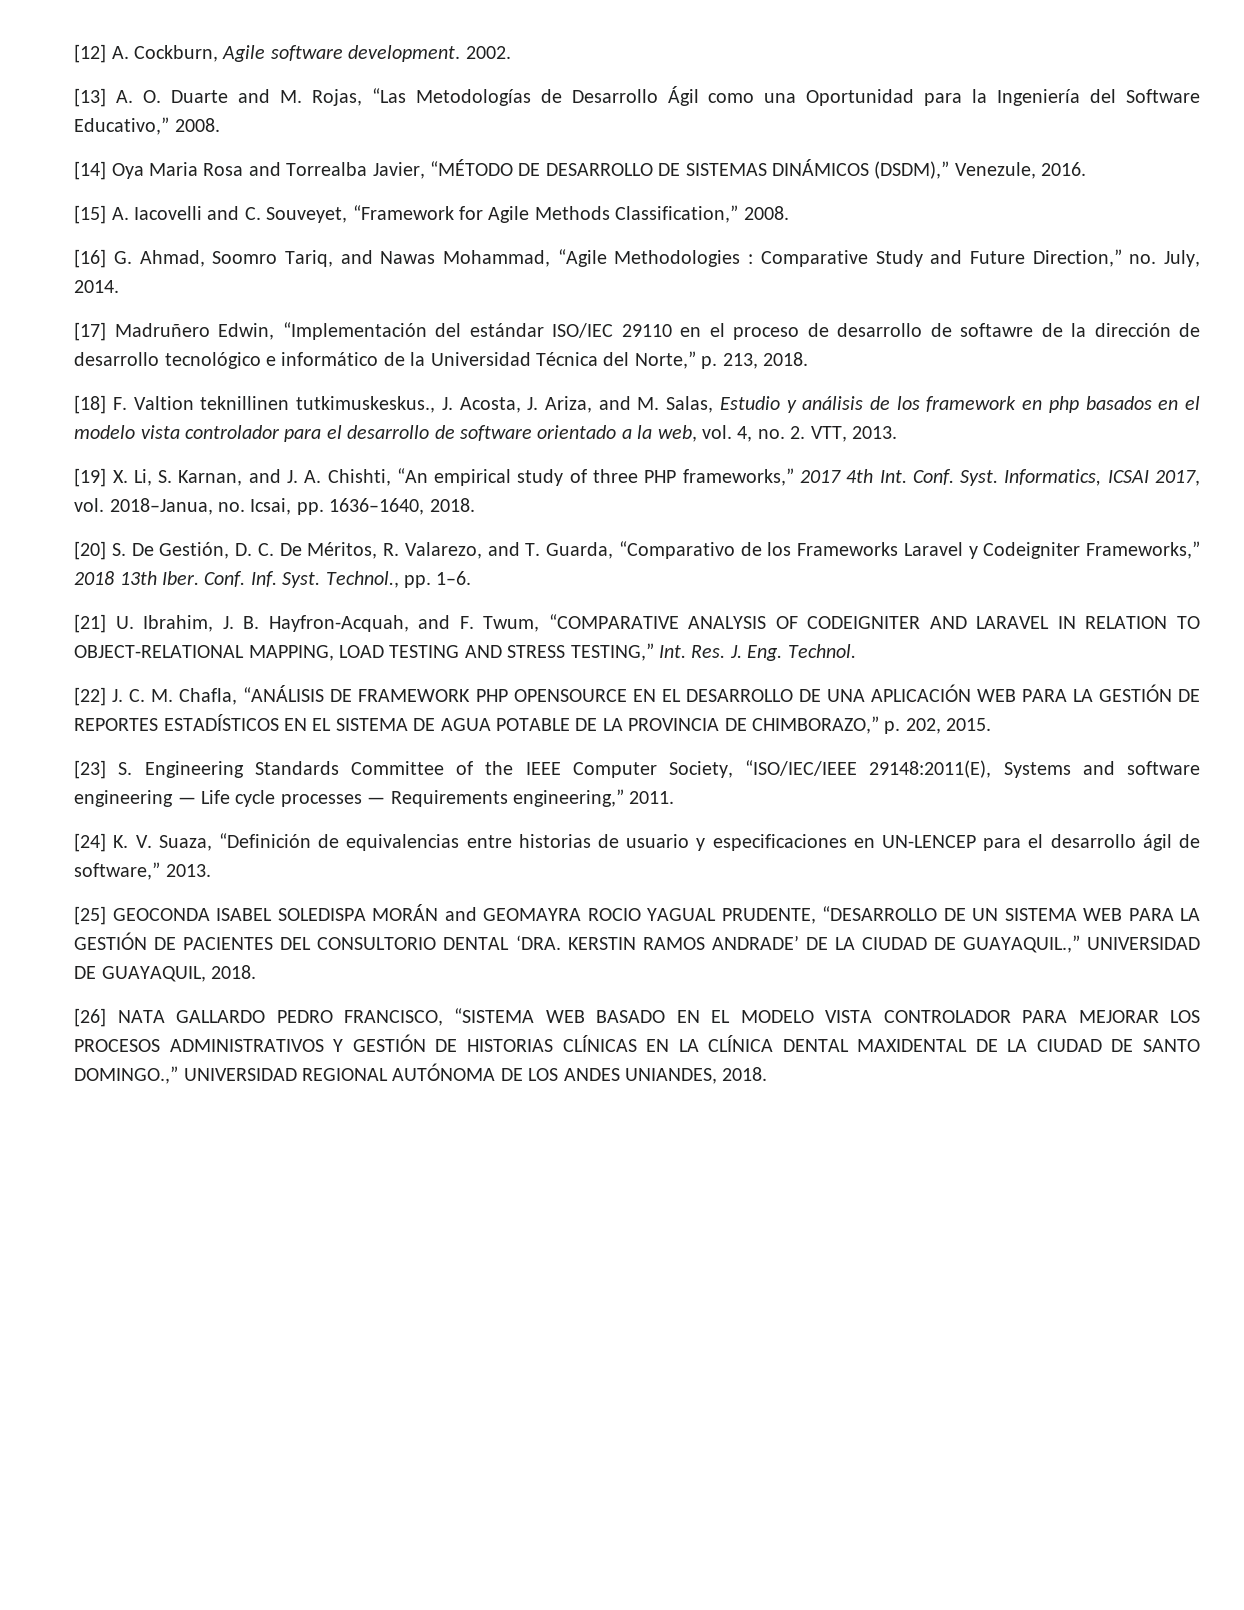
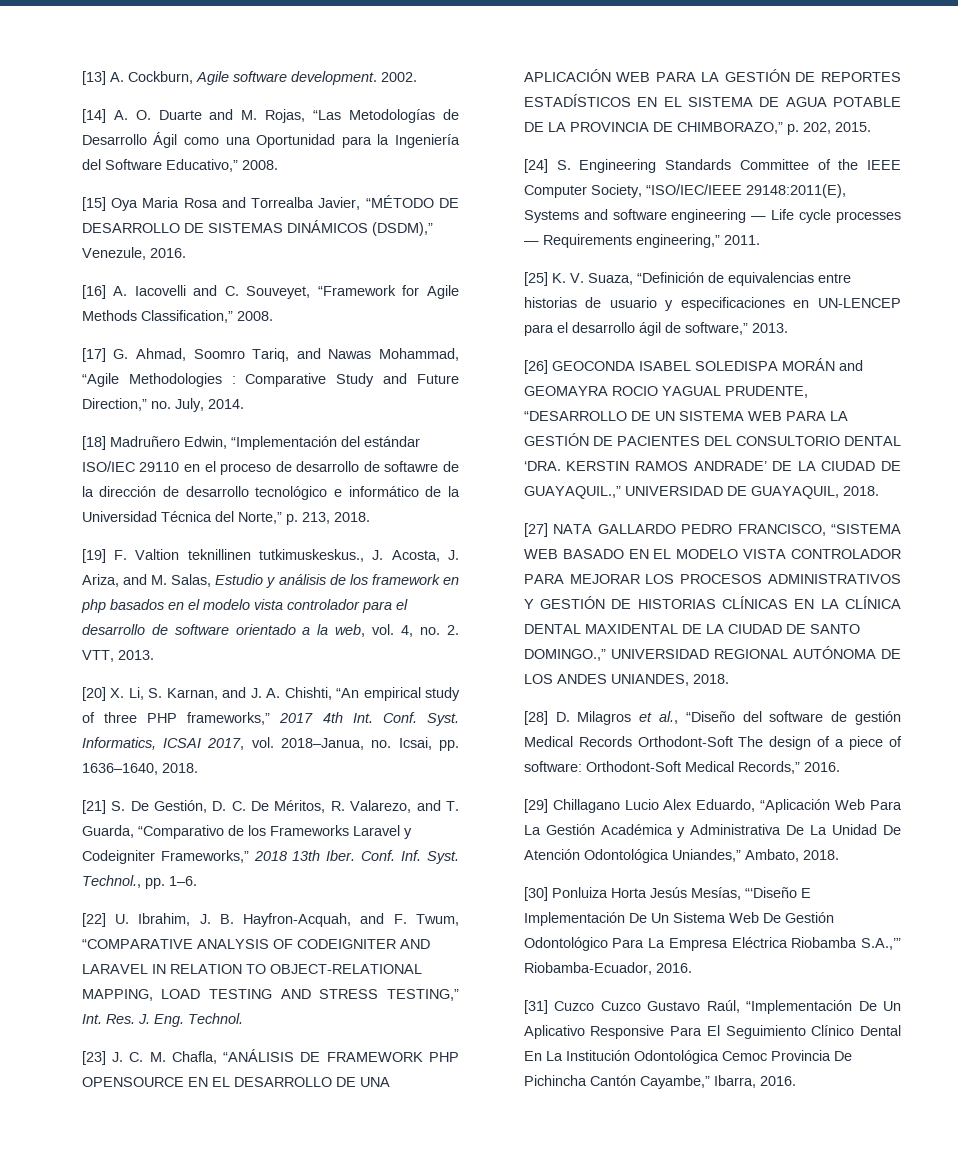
[74,44,107,63] [12] -> [81,71,106,85] [13]
[74,88,107,107] [13] -> [81,109,106,123] [14]
[74,161,107,180] [14] -> [81,197,106,211] [15]
[74,205,107,224] [15] -> [81,285,106,299] [16]
[74,249,107,268] [16] -> [81,348,106,362] [17]
[74,322,107,341] [17] -> [81,436,106,450] [18]
[74,395,107,414] [18] -> [81,549,106,563] [19]
[74,468,107,487] [19] -> [81,687,106,701] [20]
[74,541,107,560] [20] -> [81,800,106,814] [21]
[74,614,107,633] [21] -> [81,913,106,927] [22]
[74,687,107,706] [22] -> [81,1051,106,1065] [23]
[74,760,107,779] [23] -> [523,159,548,173] [24]
[74,833,107,852] [24] -> [523,272,548,286] [25]
[74,906,107,925] [25] -> [523,360,548,374] [26]
[74,1008,107,1027] [26] -> [523,523,548,537] [27]
(768, 1074) none -> [523,711,901,725] [523,736,902,750] [523,761,840,774] [523,799,902,813] [523,824,901,838] [523,849,839,863] [523,887,811,901] [523,912,834,926] [523,937,901,951] [523,962,692,975] [523,1000,901,1014] [523,1025,901,1039] [523,1050,852,1064] [523,1075,796,1089] // [28] D. Milagros et al., “Diseño del software de gestión Medical Records Orthodont-Soft The design of a piece of software: Orthodont-Soft Medical Records,” 2016. // [29] Chillagano Lucio Alex Eduardo, “Aplicación Web Para La Gestión Académica y Administrativa De La Unidad De Atención Odontológica Uniandes,” Ambato, 2018. // [30] Ponluiza Horta Jesús Mesías, “‘Diseño E Implementación De Un Sistema Web De Gestión Odontológico Para La Empresa Eléctrica Riobamba S.A.,’” Riobamba-Ecuador, 2016. // [31] Cuzco Cuzco Gustavo Raúl, “Implementación De Un Aplicativo Responsive Para El Seguimiento Clínico Dental En La Institución Odontológica Cemoc Provincia De Pichincha Cantón Cayambe,” Ibarra, 2016.

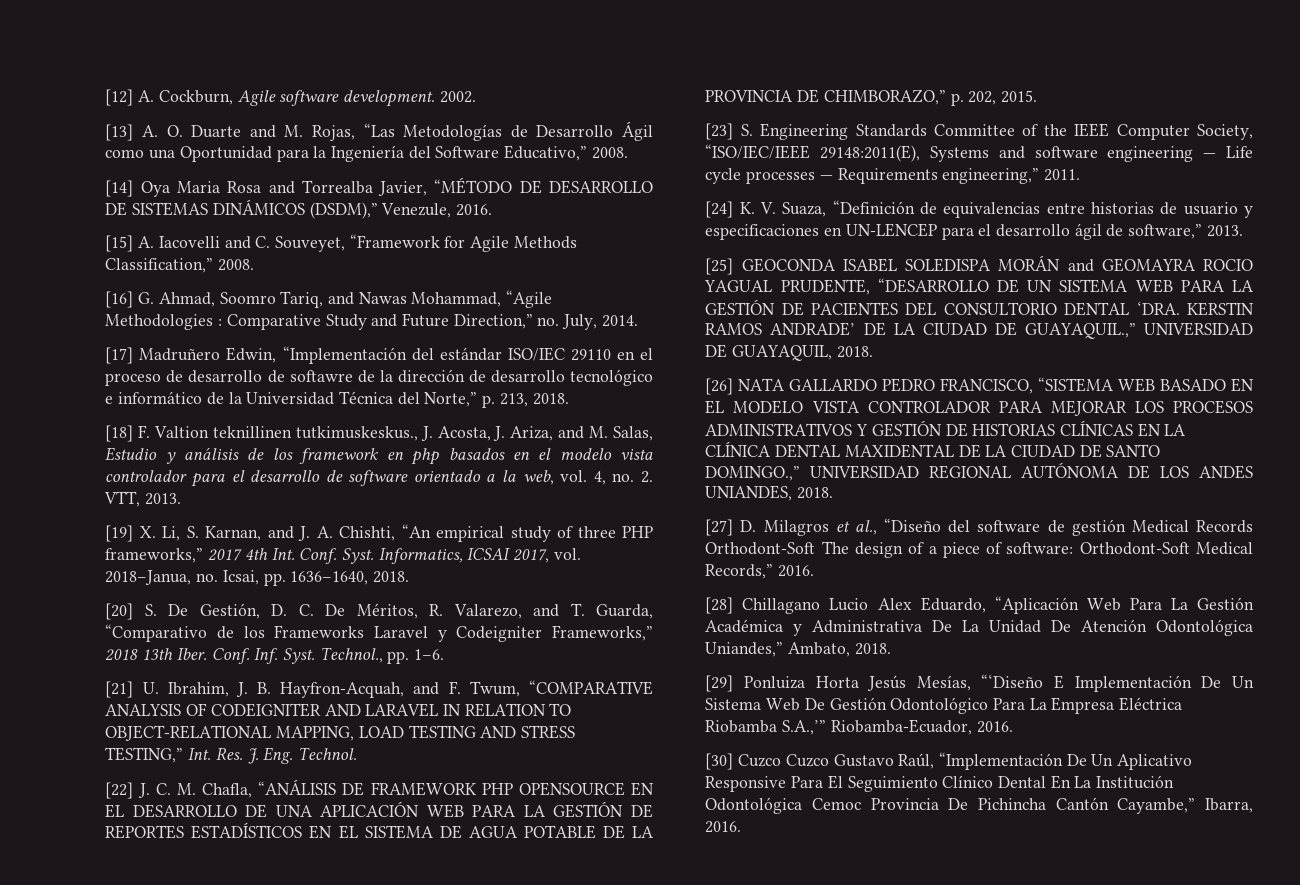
[81,71,106,85] [13] -> [105,89,134,106] [12]
[81,109,106,123] [14] -> [105,124,134,141] [13]
[81,197,106,211] [15] -> [105,180,134,197] [14]
[81,285,106,299] [16] -> [105,235,134,252] [15]
[81,348,106,362] [17] -> [105,291,134,308] [16]
[81,436,106,450] [18] -> [105,347,134,364] [17]
[81,549,106,563] [19] -> [105,425,134,442] [18]
[81,687,106,701] [20] -> [105,525,134,542] [19]
[81,800,106,814] [21] -> [105,603,134,620] [20]
[81,913,106,927] [22] -> [105,681,134,698] [21]
[81,1051,106,1065] [23] -> [105,782,134,799] [22]
[523,159,548,173] [24] -> [705,123,734,140] [23]
[523,272,548,286] [25] -> [705,201,734,218] [24]
[523,360,548,374] [26] -> [705,258,734,275] [25]
[523,523,548,537] [27] -> [705,378,734,395] [26]
[523,711,548,725] [28] -> [705,519,734,536] [27]
[523,799,548,813] [29] -> [705,597,734,614] [28]
[523,887,548,901] [30] -> [705,675,734,692] [29]
[523,1000,548,1014] [31] -> [705,753,734,770] [30]

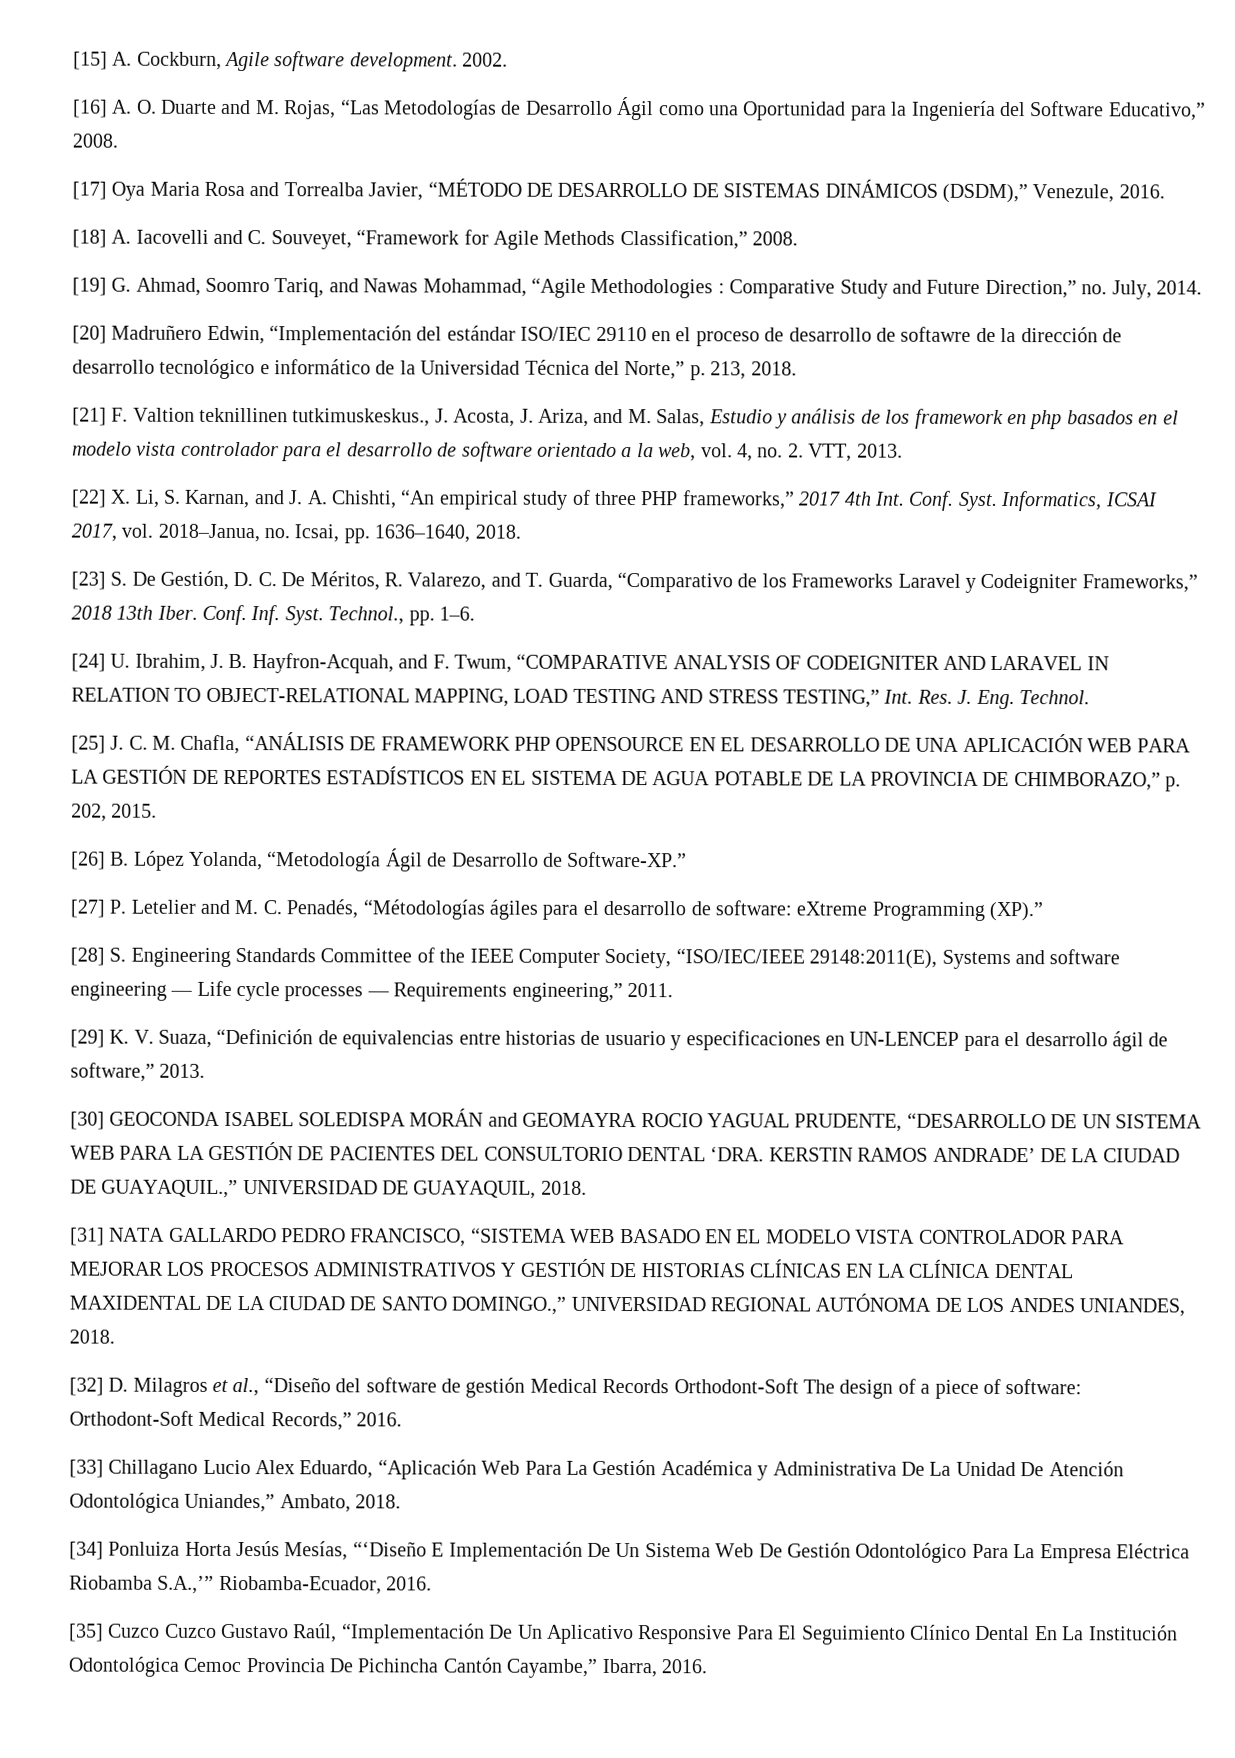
[105,89,134,106] [12] -> [72,51,108,70] [15]
[105,124,134,141] [13] -> [71,99,108,118] [16]
[105,180,134,197] [14] -> [71,181,107,200] [17]
[105,235,134,252] [15] -> [71,229,107,248] [18]
[105,291,134,308] [16] -> [71,277,107,296] [19]
[105,347,134,364] [17] -> [71,325,107,344] [20]
[105,425,134,442] [18] -> [71,407,107,426] [21]
[105,525,134,542] [19] -> [70,489,107,508] [22]
[105,603,134,620] [20] -> [70,571,106,590] [23]
[105,681,134,698] [21] -> [70,653,106,672] [24]
[105,782,134,799] [22] -> [70,735,106,754] [25]
[705,123,734,140] [23] -> [70,848,688,872] [69,899,1044,922] [69,947,105,966] [26] B. López Yolanda, “Metodología Ágil de Desarrollo de Software-XP.” // [27] P. Letelier and M. C. Penadés, “Métodologías ágiles para el desarrollo de software: eXtreme Programming (XP).” // [28]
[705,201,734,218] [24] -> [69,1029,105,1048] [29]
[705,258,734,275] [25] -> [69,1111,105,1130] [30]
[705,378,734,395] [26] -> [69,1227,105,1246] [31]
[705,519,734,536] [27] -> [68,1377,104,1396] [32]
[705,597,734,614] [28] -> [68,1459,104,1478] [33]
[705,675,734,692] [29] -> [68,1541,104,1560] [34]
[705,753,734,770] [30] -> [68,1623,104,1642] [35]

